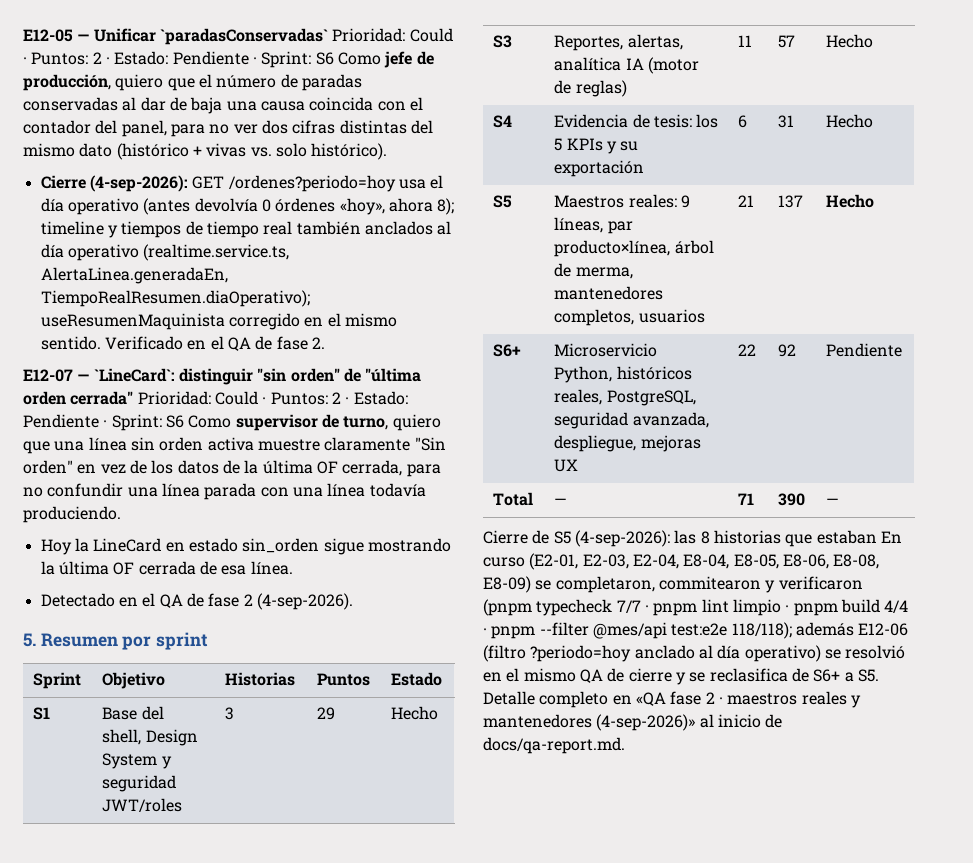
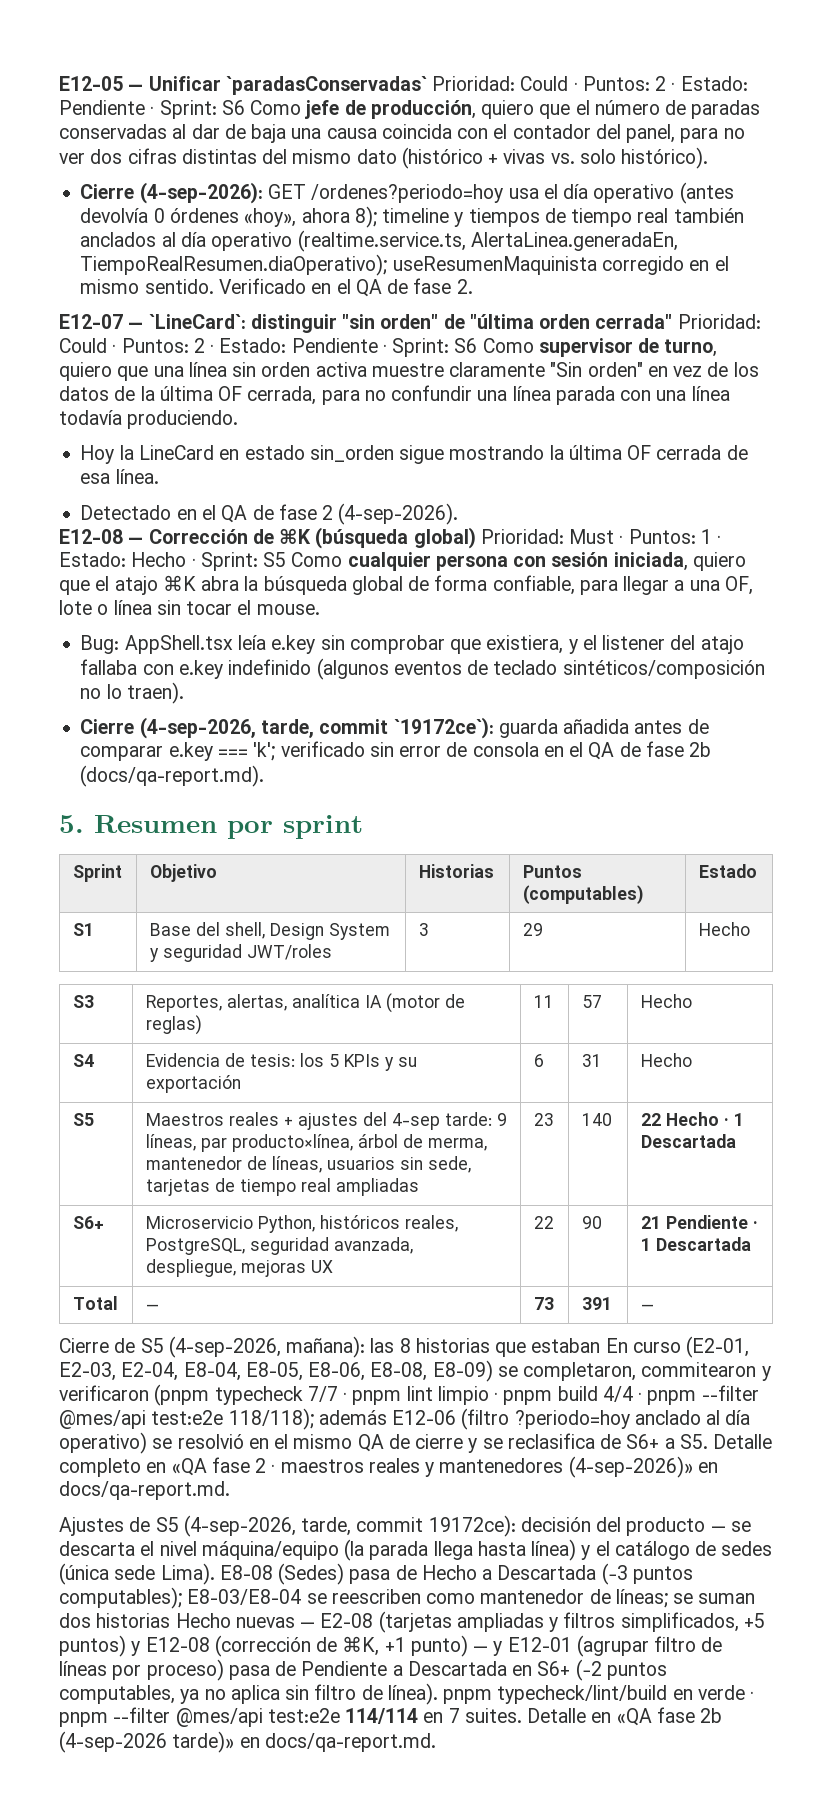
(353, 601) none -> [59,527,722,549] [59,552,746,571] [59,575,753,595] [59,600,320,615] [80,635,744,654] [80,658,765,680] [80,682,184,704] [80,717,709,739] [80,741,712,761] [80,765,265,787] // E12-08 — Corrección de ⌘K (búsqueda global) Prioridad: Must · Puntos: 1 · Estado: Hecho · Sprint: S5 Como cualquier persona con sesión iniciada, quiero que el atajo ⌘K abra la búsqueda global de forma confiable, para llegar a una OF, lote o línea sin tocar el mouse. // Bug: AppShell.tsx leía e.key sin comprobar que existiera, y el listener del atajo fallaba con e.key indefinido (algunos eventos de teclado sintéticos/composición no lo traen). // Cierre (4-sep-2026, tarde, commit `19172ce`): guarda añadida antes de comparar e.key === 'k'; verificado sin error de consola en el QA de fase 2b (docs/qa-report.md).
(371, 679) none -> [522,885,644,904] (computables)
[628,194,677,208] reales: -> [228,1112,492,1130] reales + ajustes del 4-sep tarde:
[554,286,664,300] [554,309,705,326] [738,195,755,207] [778,195,804,208] [826,194,875,208] mantenedores completos, usuarios | 21 | 137 | Hecho -> [145,1156,471,1173] [145,1178,419,1196] [533,1113,554,1126] [581,1113,612,1126] [640,1112,744,1126] [640,1134,736,1148] mantenedor de líneas, usuarios sin sede, tarjetas de tiempo real ampliadas | 23 | 140 | 22 Hecho · 1 Descartada
[778,344,797,357] [826,343,903,357] 92 | Pendiente -> [581,1216,602,1229] [640,1215,758,1229] [640,1237,751,1251] 90 | 21 Pendiente · 1 Descartada
[738,493,755,505] [778,493,806,506] 71 | 390 -> [533,1297,554,1310] [581,1297,612,1310] 73 | 391
[574,530,670,547] (4-sep-2026): -> [168,1336,366,1358] (4-sep-2026, mañana):
[699,714,783,728] al inicio de -> [697,1462,718,1473] [59,1481,230,1500] [59,1515,751,1537] [59,1539,773,1561] [59,1563,693,1585] [59,1587,756,1609] [59,1611,765,1633] [59,1635,723,1657] [59,1659,667,1681] [59,1683,755,1705] [59,1707,723,1727] [59,1731,260,1753] en docs/qa-report.md. // Ajustes de S5 (4-sep-2026, tarde, commit 19172ce): decisión del producto — se descarta el nivel máquina/equipo (la parada llega hasta línea) y el catálogo de sedes (única sede Lima). E8-08 (Sedes) pasa de Hecho a Descartada (−3 puntos computables); E8-03/E8-04 se reescriben como mantenedor de líneas; se suman dos historias Hecho nuevas — E2-08 (tarjetas ampliadas y filtros simplificados, +5 puntos) y E12-08 (corrección de ⌘K, +1 punto) — y E12-01 (agrupar filtro de líneas por proceso) pasa de Pendiente a Descartada en S6+ (−2 puntos computables, ya no aplica sin filtro de línea). pnpm typecheck/lint/build en verde · pnpm --filter @mes/api test:e2e 114/114 en 7 suites. Detalle en «QA fase 2b (4-sep-2026 tarde)» en

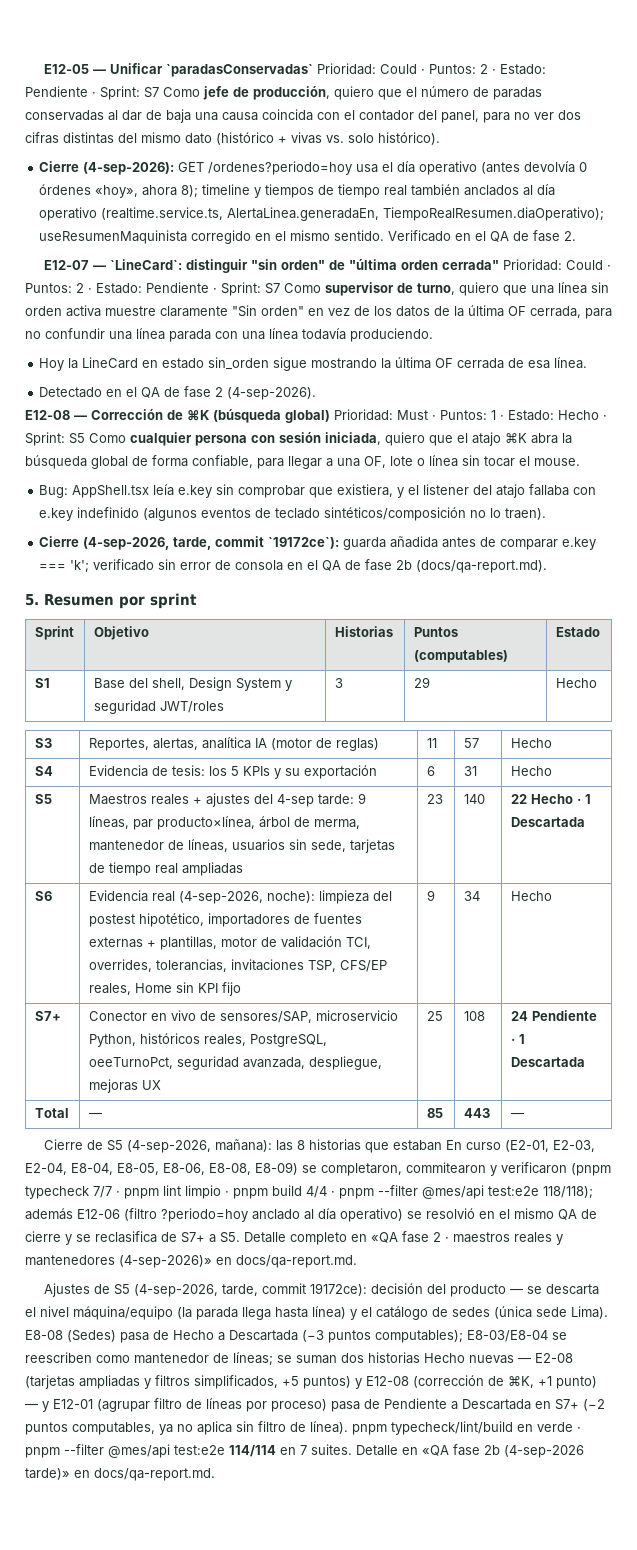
[221,100,245,115] S6 -> [144,87,159,98] S7
[454,338,478,353] S6 -> [265,283,280,294] S7
[72,1216,104,1229] [145,1216,253,1229] S6+ | Microservicio -> [34,891,52,901] [88,890,392,904] [88,913,362,927] [88,936,371,950] [88,959,387,972] [88,982,241,996] [426,890,435,901] [463,891,480,901] [510,891,552,901] [34,1011,61,1021] [88,1010,398,1023] S6 | Evidencia real (4-sep-2026, noche): limpieza del postest hipotético, importadores de fuentes externas + plantillas, motor de validación TCI, overrides, tolerancias, invitaciones TSP, CFS/EP reales, Home sin KPI fijo | 9 | 34 | Hecho // S7+ | Conector en vivo de sensores/SAP, microservicio
(245, 1246) none -> [88,1057,173,1069] oeeTurnoPct,
[533,1216,554,1229] [581,1216,602,1229] [640,1216,661,1229] 22 | 90 | 21 -> [426,1011,443,1021] [463,1011,485,1021] [510,1011,528,1021] 25 | 108 | 24
[533,1297,554,1310] [581,1297,612,1310] 73 | 391 -> [426,1108,443,1118] [463,1108,490,1118] 85 | 443
[626,1434,660,1449] S6+ -> [181,1232,205,1243] S7+
[537,1661,571,1676] S6+ -> [555,1399,579,1410] S7+

